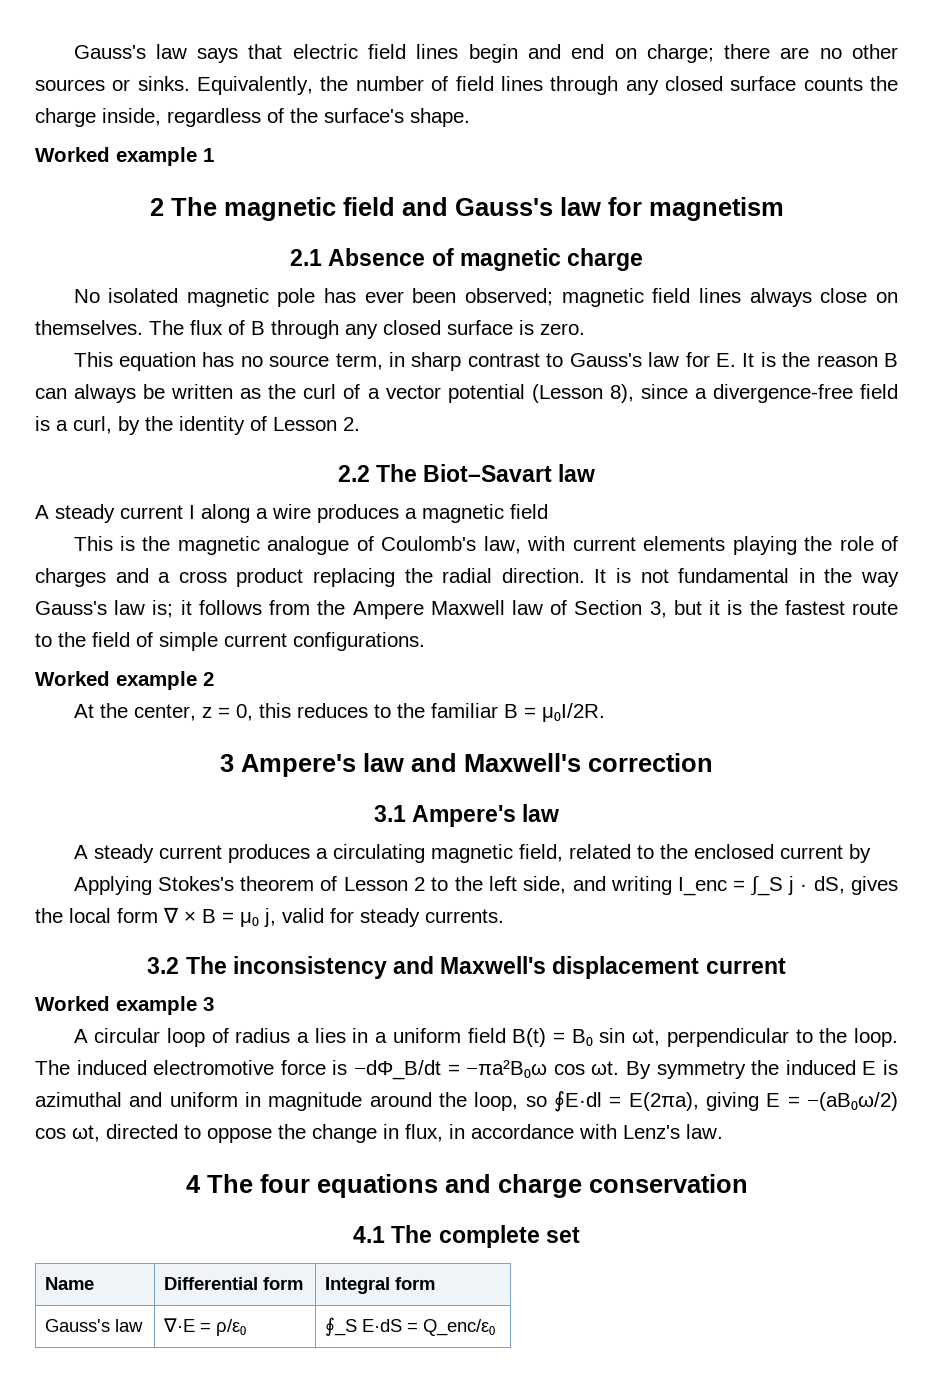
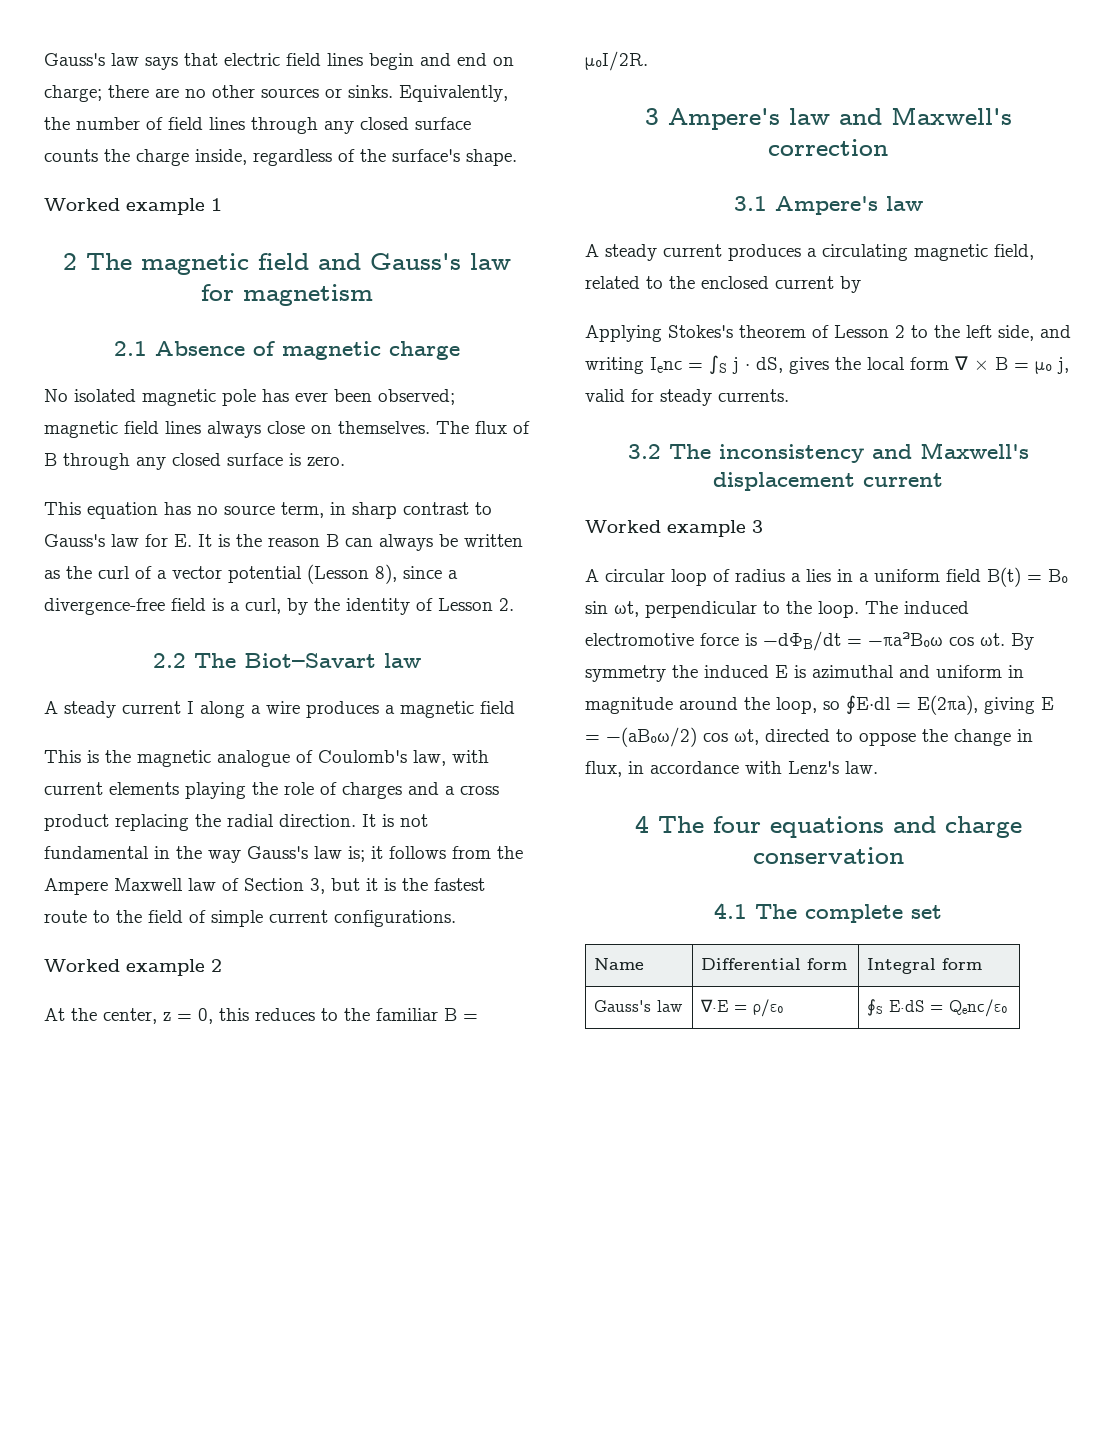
[678,876,783,896] I_enc = ∫_S -> [650,355,727,375] Ienc = ∫S
[354,1060,441,1080] −dΦ_B/dt -> [763,631,841,651] −dΦB/dt
[324,1317,357,1337] ∮_S -> [867,999,884,1016] ∮S
[422,1319,495,1336] Q_enc/ε₀ -> [949,999,1009,1017] Qenc/ε₀

